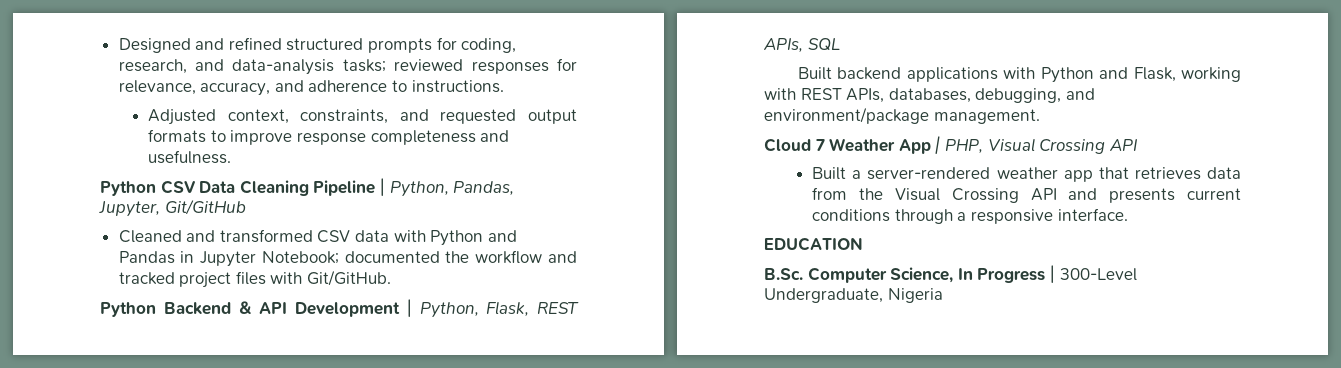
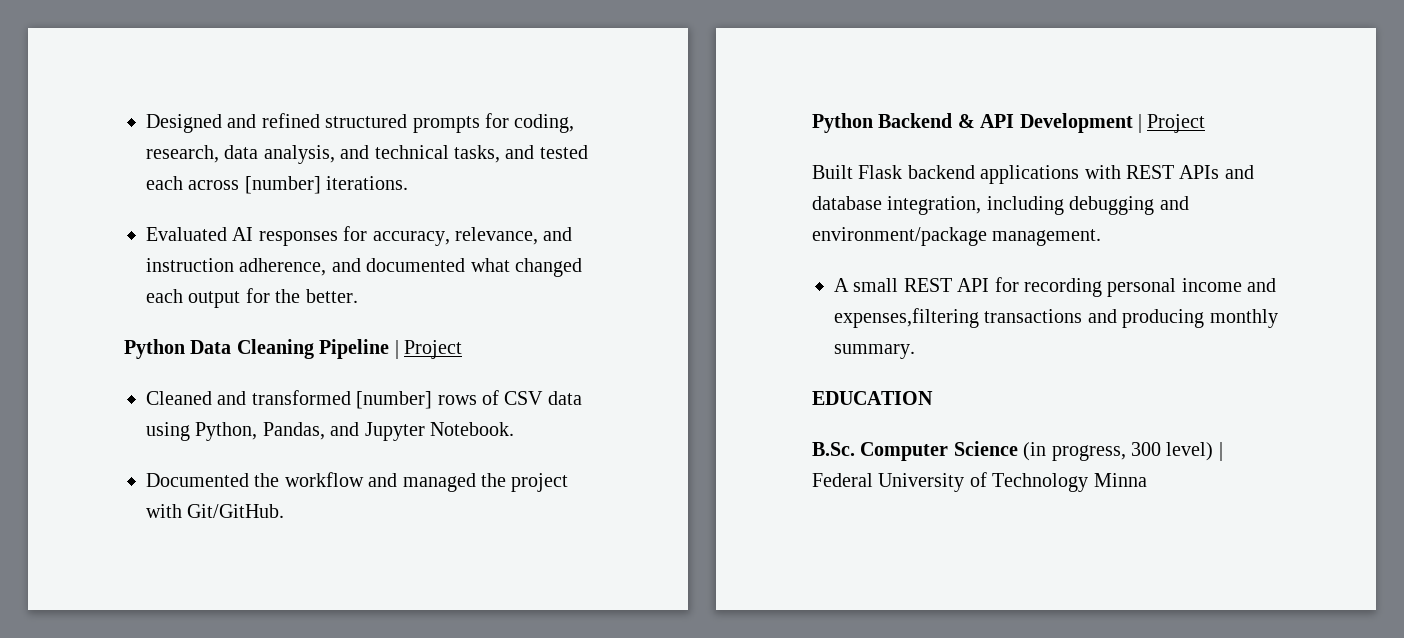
[195,58,577,75] [118,80,504,96] [148,109,577,125] [148,129,510,145] [148,150,232,164] [100,180,196,196] and data-analysis tasks; reviewed responses for relevance, accuracy, and adherence to instructions. // Adjusted context, constraints, and requested output formats to improve response completeness and usefulness. // Python CSV -> [224,145,588,164] [146,176,409,194] [146,226,573,246] [146,258,582,277] [146,288,358,308] [124,339,185,359] data analysis, and technical tasks, and tested each across [number] iterations. // Evaluated AI responses for accuracy, relevance, and instruction adherence, and documented what changed each output for the better. // Python
[389,181,515,197] [99,199,246,217] Python, Pandas, Jupyter, Git/GitHub -> [404,340,462,359] Project
[317,230,517,246] [118,250,577,267] [118,271,266,288] CSV data with Python and Pandas in Jupyter Notebook; documented the workflow and tracked project files -> [356,390,582,409] [146,422,514,441] [146,472,569,492] [number] rows of CSV data using Python, Pandas, and Jupyter Notebook. // Documented the workflow and managed the project
[419,301,579,318] [763,38,840,53] [797,67,832,80] Python, Flask, REST APIs, SQL // Built -> [1147,114,1206,133] [812,165,903,179] Project // Built Flask
[1040,67,1241,83] [764,88,1095,103] [764,107,1040,124] [764,136,1137,154] [812,167,1241,182] [812,187,1241,203] [812,208,1128,224] [764,237,863,251] [764,265,1137,283] [764,288,943,303] Python and Flask, working with REST APIs, databases, debugging, and environment/package management. // Cloud 7 Weather App | PHP, Visual Crossing API // Built a server-rendered weather app that retrieves data from the Visual Crossing API and presents current conditions through a responsive interface. // EDUCATION // B.Sc. Computer Science, In Progress | 300-Level Undergraduate, Nigeria -> [1126,165,1254,179] [812,196,1189,215] [812,227,1102,246] [834,277,1277,297] [834,308,1278,328] [834,344,915,359] [812,391,933,405] [812,441,1223,461] [812,472,1147,492] REST APIs and database integration, including debugging and environment/package management. // A small REST API for recording personal income and expenses,filtering transactions and producing monthly summary. // EDUCATION // B.Sc. Computer Science (in progress, 300 level) | Federal University of Technology Minna

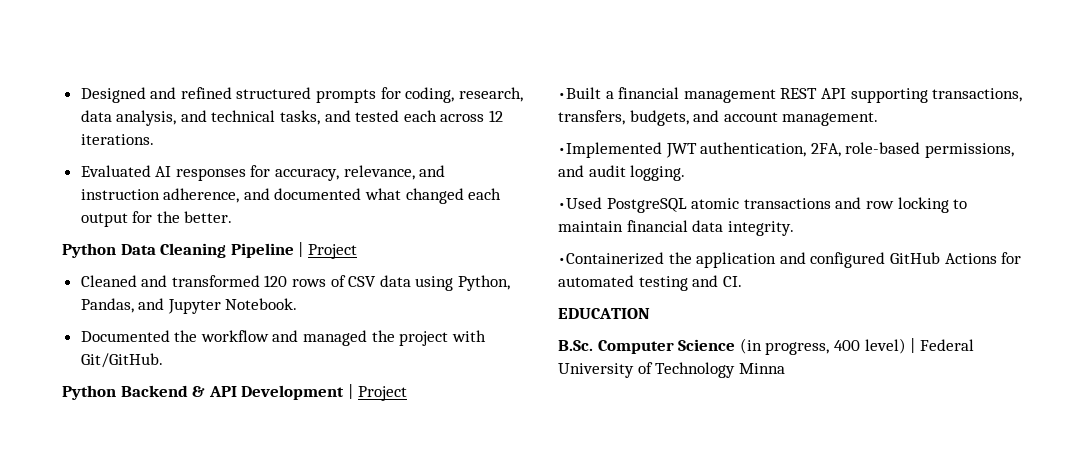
[244,176,321,194] [number] -> [489,110,504,122] 12
[356,391,433,409] [number] -> [264,275,288,287] 120
[812,165,1254,184] [812,196,1189,215] [812,227,1102,246] [834,277,1277,297] [834,308,1278,328] [834,344,915,359] Built Flask backend applications with REST APIs and database integration, including debugging and environment/package management. // A small REST API for recording personal income and expenses,filtering transactions and producing monthly summary. -> [558,87,1023,103] [558,110,879,126] [558,142,1014,158] [558,165,686,181] [558,197,968,213] [558,220,794,236] [558,252,1022,268] [558,275,742,291] •Built a financial management REST API supporting transactions, transfers, budgets, and account management. // •Implemented JWT authentication, 2FA, role-based permissions, and audit logging. // •Used PostgreSQL atomic transactions and row locking to maintain financial data integrity. // •Containerized the application and configured GitHub Actions for automated testing and CI.
[1131,442,1161,456] 300 -> [833,340,860,351] 400

